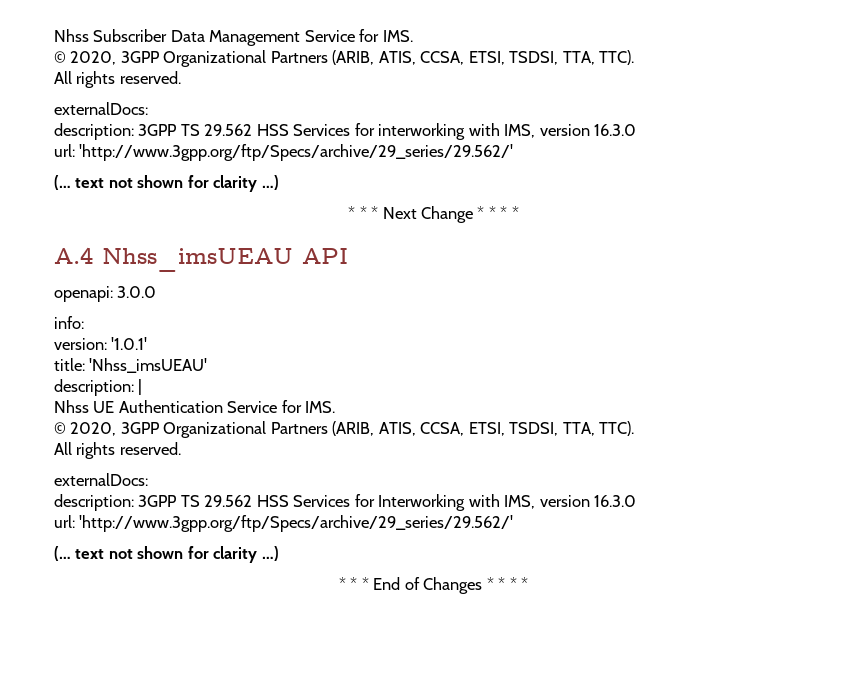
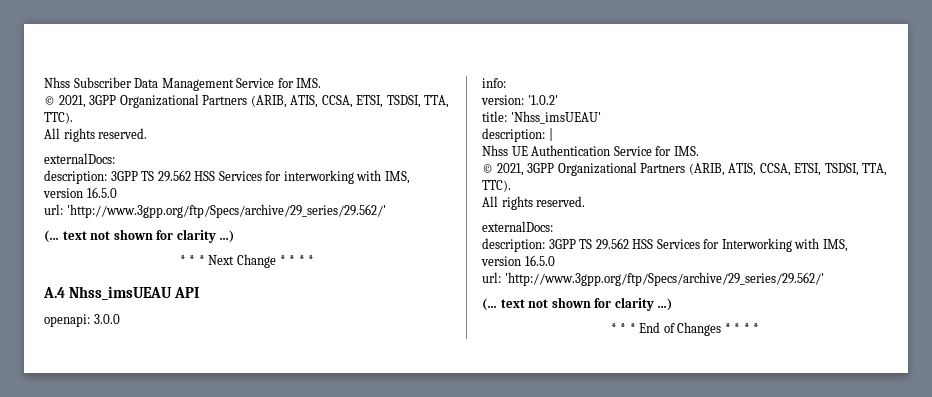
[70,51,117,65] 2020, -> [58,95,86,108] 2021,
[594,124,637,136] 16.3.0 -> [86,187,117,198] 16.5.0
[111,337,148,350] '1.0.1' -> [527,95,558,105] '1.0.2'
[70,422,117,436] 2020, -> [496,163,524,176] 2021,
[594,495,637,507] 16.3.0 -> [524,255,555,266] 16.5.0

